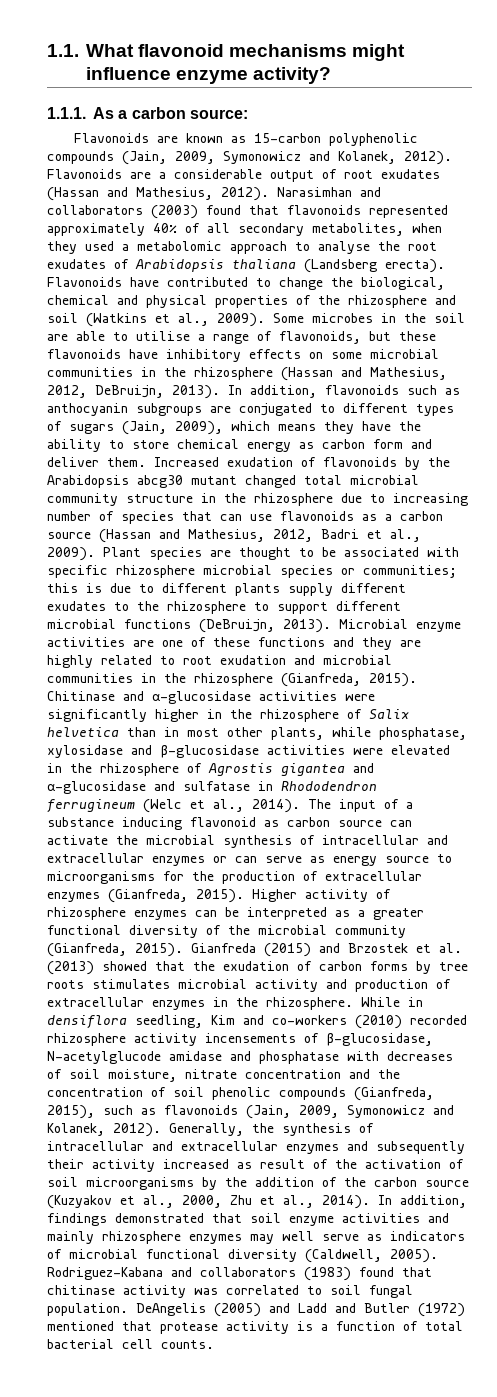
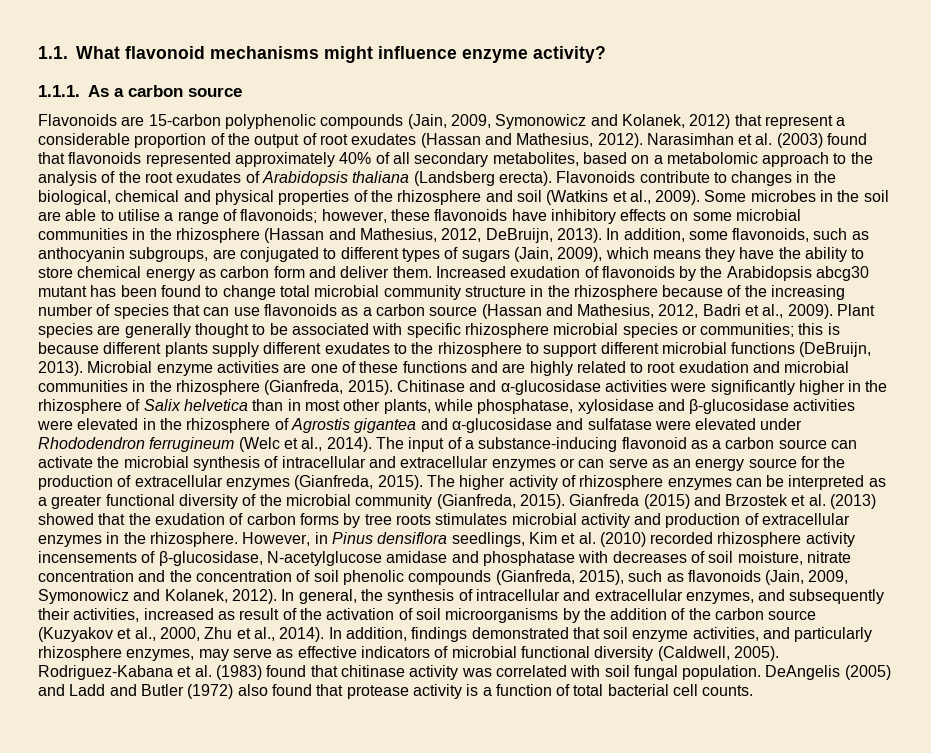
[189,109,248,119] [74,133,247,143] source: // Flavonoids are known as -> [188,87,242,97] [38,114,145,126] source // Flavonoids are
[404,151,452,165] [47,169,262,179] 2012). Flavonoids are a considerable -> [689,114,846,129] [38,133,250,148] 2012) that represent a considerable proportion of the
[360,187,381,197] [47,205,143,215] and collaborators -> [738,133,773,145] et al.
[412,223,442,233] [47,241,114,254] when they used -> [582,152,650,164] based on
[318,241,370,254] analyse -> [850,152,873,164] [38,171,116,186] the analysis of
[130,277,323,290] have contributed to change -> [639,171,810,186] contribute to changes in
[279,331,391,344] flavonoids, but -> [240,209,387,223] flavonoids; however,
[325,385,399,395] flavonoids -> [688,228,810,242] some flavonoids,
[136,403,202,416] subgroups -> [129,247,209,262] subgroups,
[245,475,296,488] changed -> [90,285,276,300] has been found to change
[341,493,385,503] due to -> [662,285,767,297] because of the
(231, 553) none -> [124,323,191,338] generally
[110,583,154,593] due to -> [38,342,99,354] because
[362,637,392,650] they -> (498, 367) none
[258,781,273,791] in -> [654,418,803,430] were elevated under
[47,817,182,830] substance inducing -> [478,437,618,452] substance-inducing
(279, 823) none -> [712,440,722,449] a
(325, 859) none -> [673,459,692,468] an
[437,854,452,863] [47,871,155,884] to microorganisms -> (797, 463) none
[252,889,297,902] Higher -> [426,475,506,490] The higher
[361,997,423,1007] [47,1015,347,1029] While in densiflora seedling, Kim and co-workers -> [242,532,596,547] However, in Pinus densiflora seedlings, Kim et al.
[47,1051,161,1064] N-acetylglucode -> [266,551,382,566] N-acetylglucose
[169,1123,244,1136] Generally, -> [281,589,357,604] In general,
[286,1144,339,1154] enzymes -> [685,592,754,604] enzymes,
[92,1159,155,1172] activity -> [73,608,140,622] activities,
[342,1213,449,1223] [47,1231,382,1244] activities and mainly rhizosphere enzymes may well serve as -> [692,627,873,642] [38,646,357,661] activities, and particularly rhizosphere enzymes, may serve as effective
[171,1267,296,1277] and collaborators -> [177,665,212,677] et al.
[307,1286,322,1295] to -> [570,665,601,677] with
[47,1321,114,1331] mentioned -> [237,684,312,696] also found

